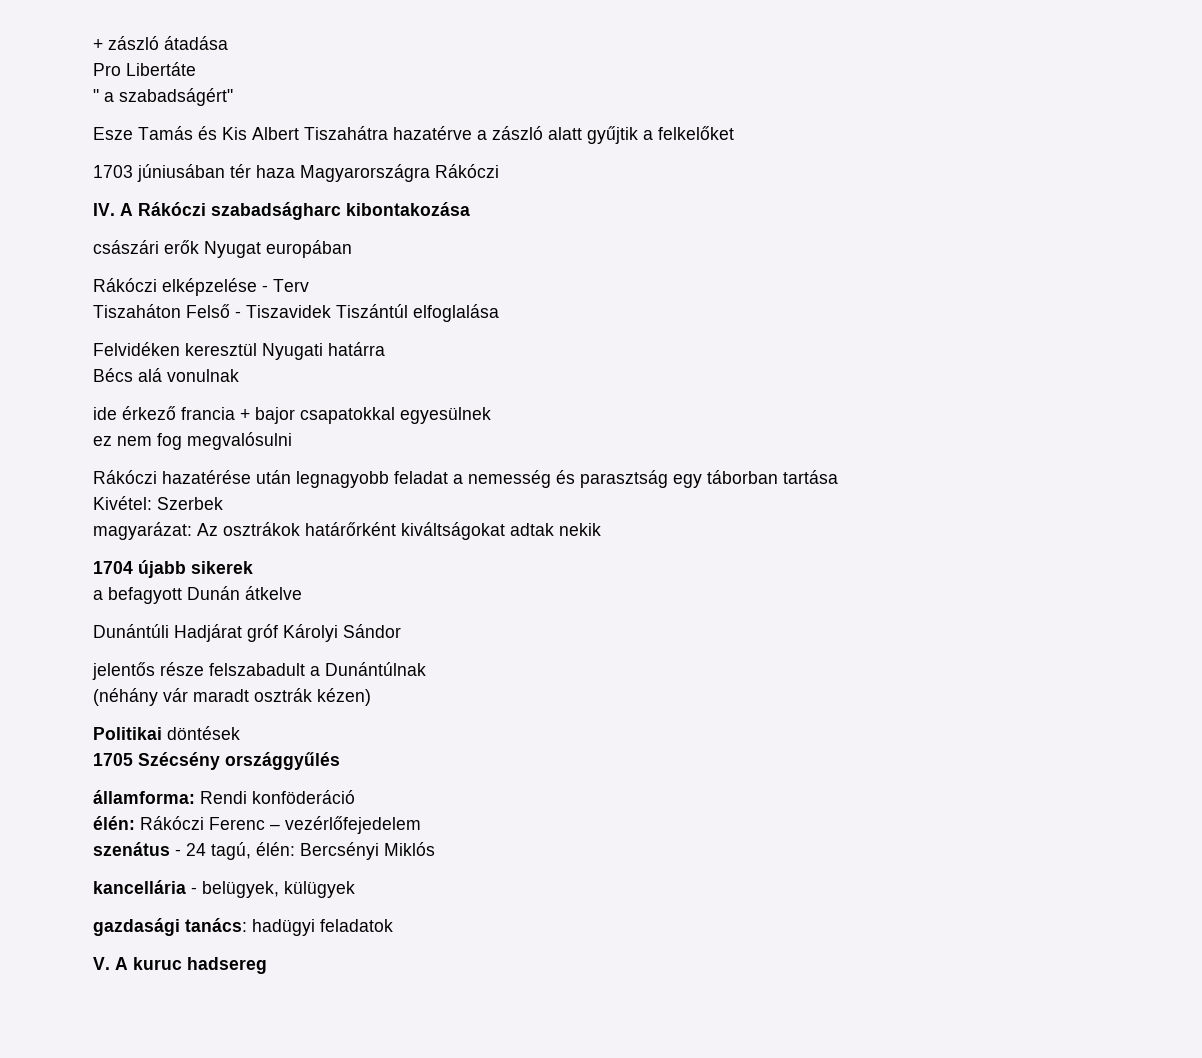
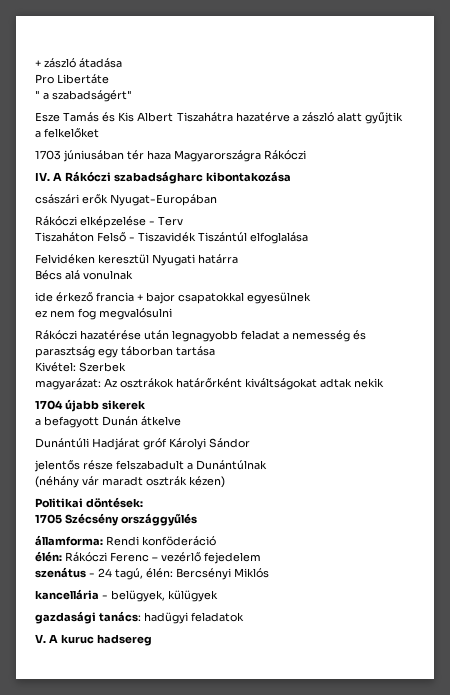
[204,240,352,258] Nyugat europában -> [110,194,217,206] Nyugat-Europában
[246,305,331,318] Tiszavidek -> [138,232,196,242] Tiszavidék
[167,726,240,740] döntések -> [86,497,143,508] döntések:
[285,816,421,834] vezérlőfejedelem -> [161,552,261,564] vezérlő fejedelem

